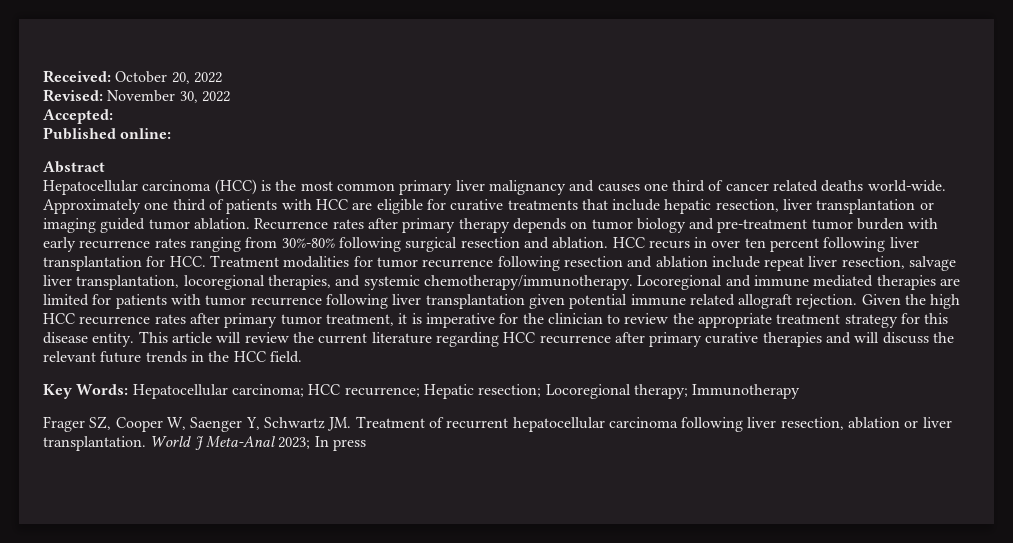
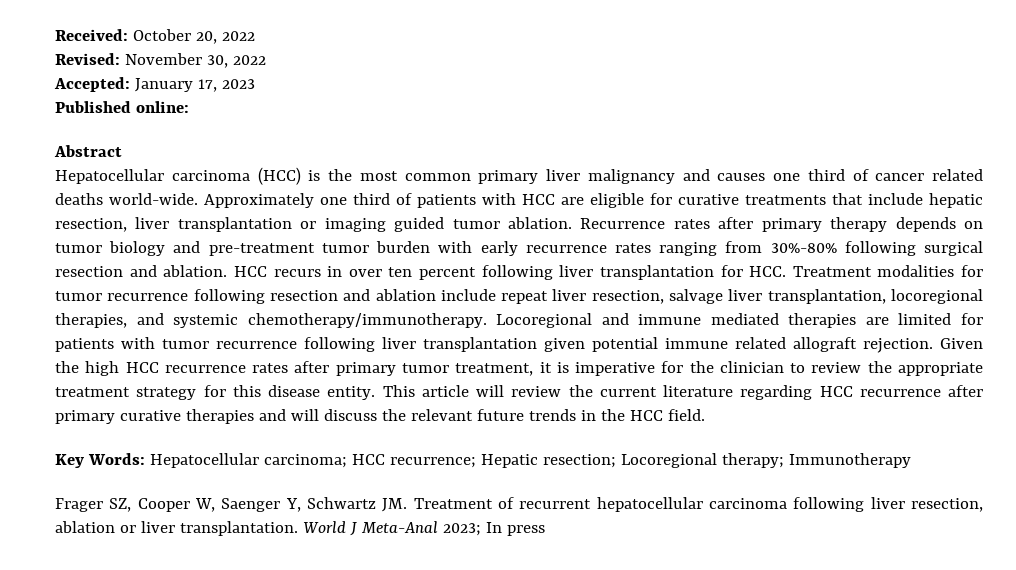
(113, 116) none -> [134,78,255,92] January 17, 2023

